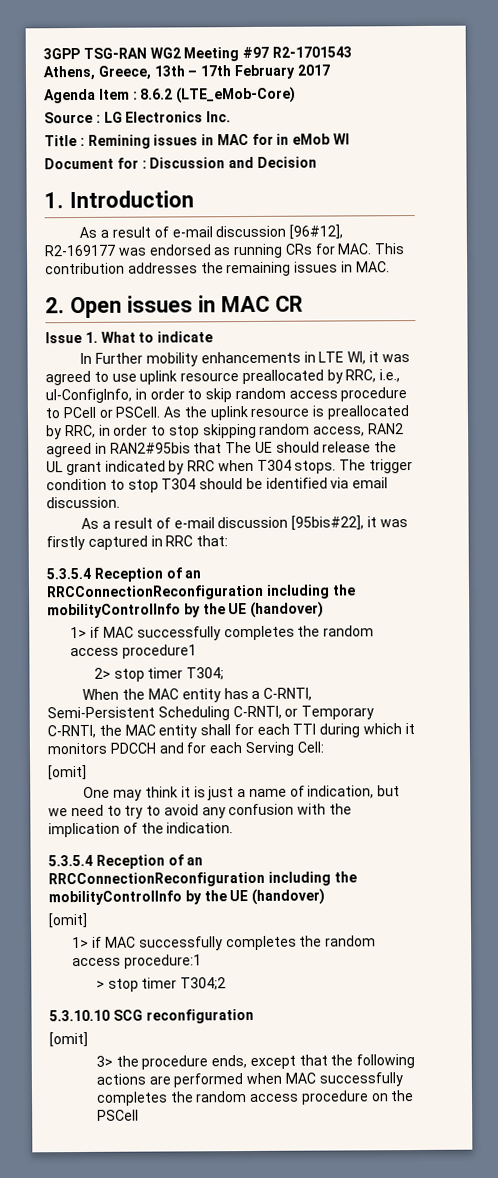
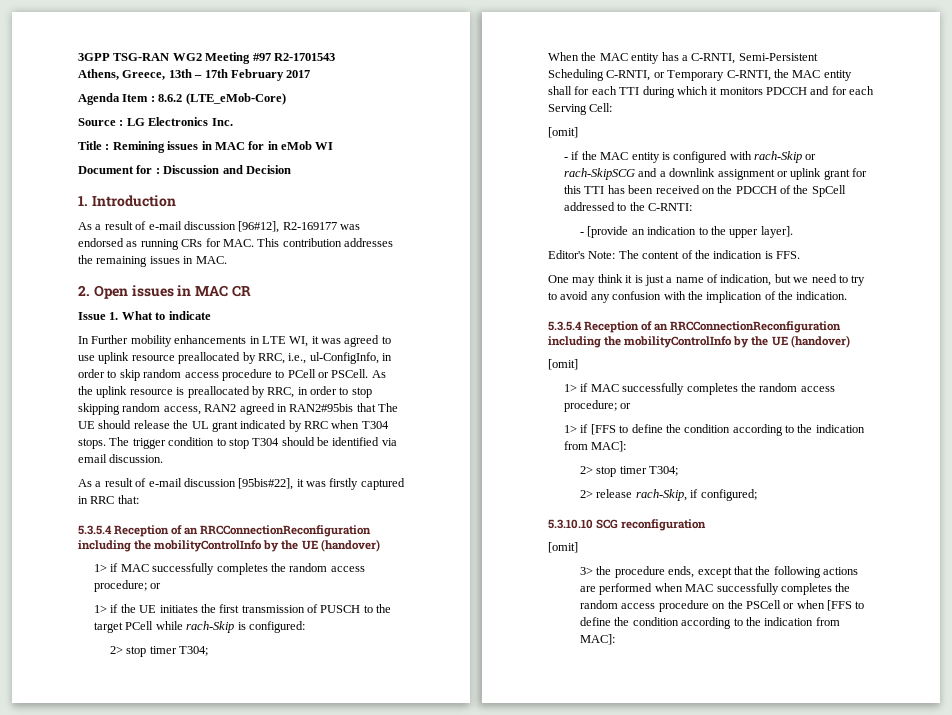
[122,644,198,659] procedure1 -> [94,580,162,592] [94,604,392,613] [94,621,305,633] procedure; or // 1> if the UE initiates the first transmission of PUSCH to the target PCell while rach-Skip is configured:
(87, 772) none -> [564,151,817,163] [564,168,868,180] [564,185,846,197] [564,202,693,211] [580,226,793,238] [548,250,800,259] // - if the MAC entity is configured with rach-Skip or rach-SkipSCG and a downlink assignment or uplink grant for this TTI has been received on the PDCCH of the SpCell addressed to the C-RNTI: // - [provide an indication to the upper layer]. // Editor's Note: The content of the indication is FFS.
[124,954,203,969] [95,977,227,992] procedure:1 // > stop timer T304;2 -> [564,400,632,412] [564,424,865,436] [564,441,627,452] [580,466,679,477] [580,489,757,501] procedure; or // 1> if [FFS to define the condition according to the indication from MAC]: // 2> stop timer T304; // 2> release rach-Skip, if configured;
(139, 1115) none -> [783,600,865,611] [580,617,840,629] [580,634,616,645] or when [FFS to define the condition according to the indication from MAC]:

